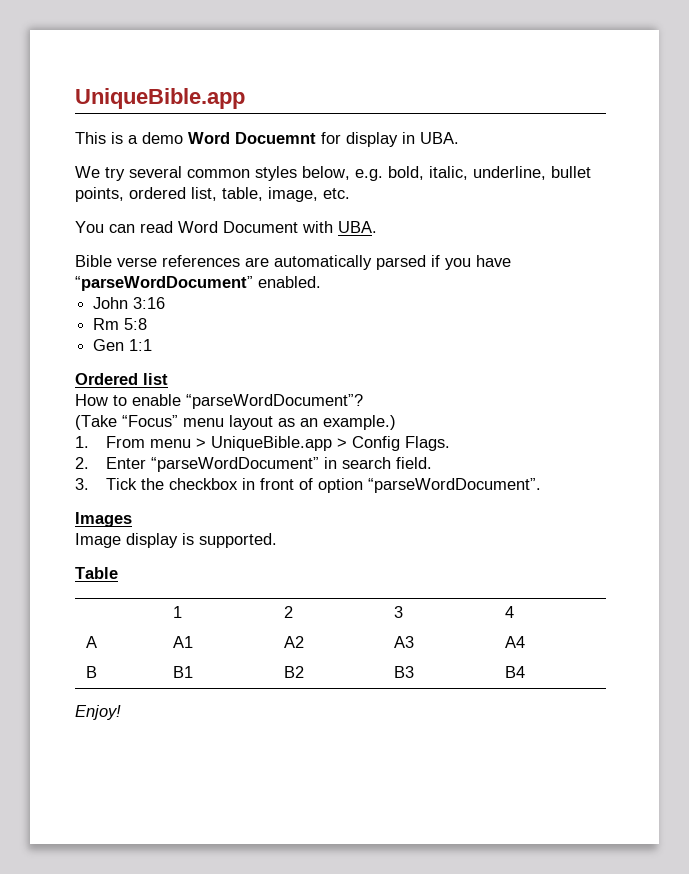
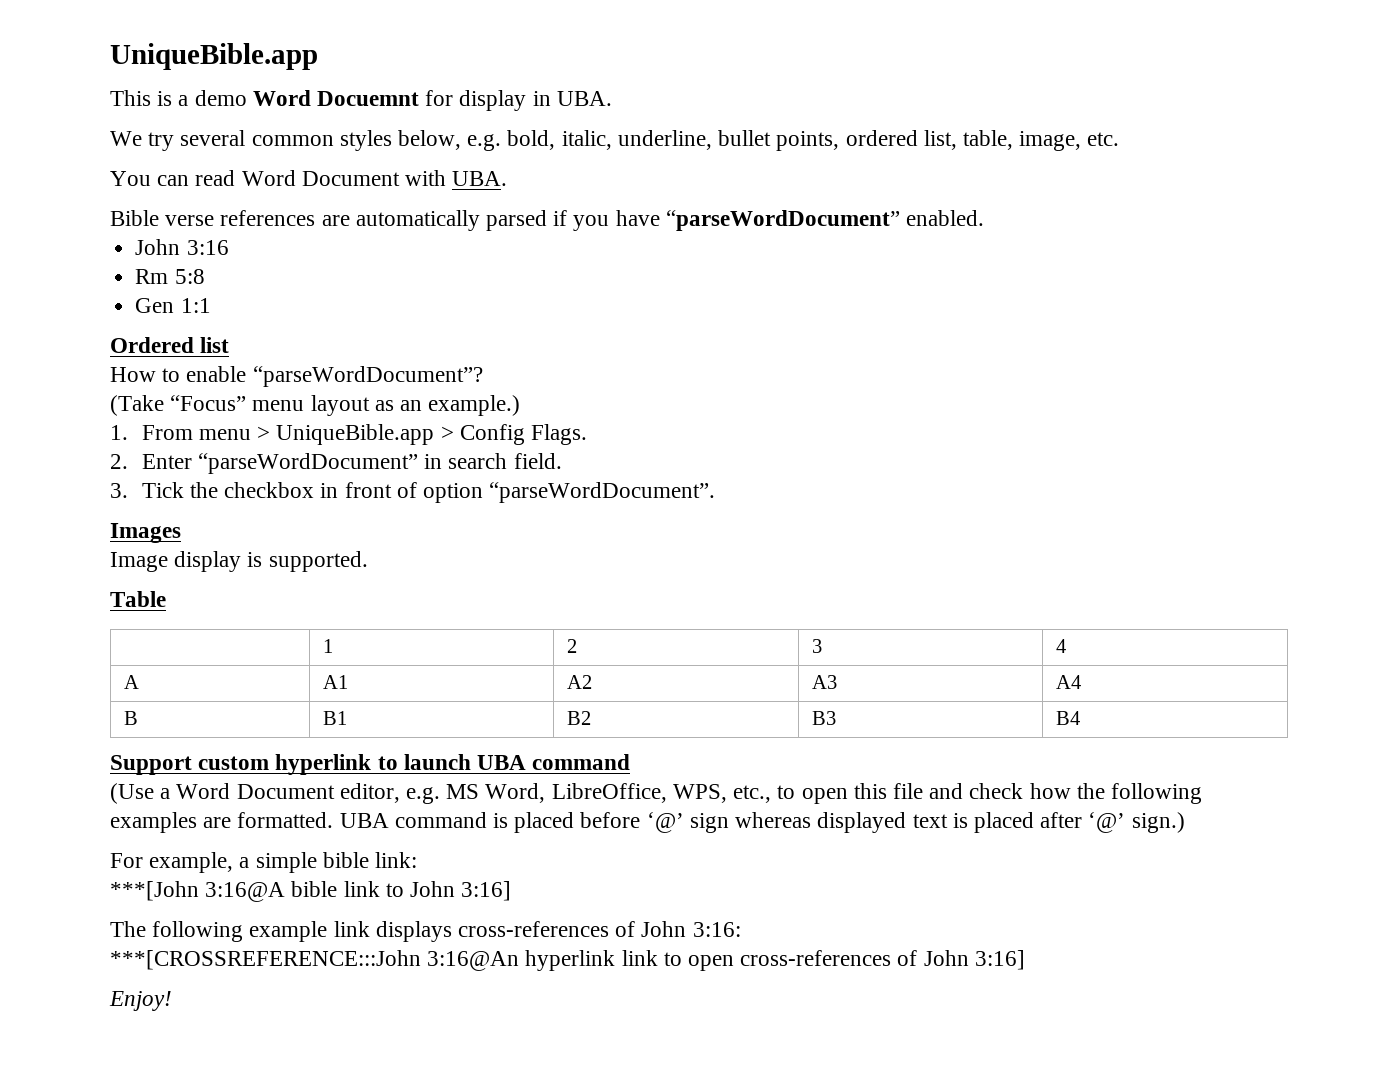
(526, 672) none -> [110,754,631,775] [110,783,1202,804] [110,812,1185,833] [110,852,418,873] [110,881,512,902] [110,921,741,942] [110,950,1025,971] // Support custom hyperlink to launch UBA command // (Use a Word Document editor, e.g. MS Word, LibreOffice, WPS, etc., to open this file and check how the following examples are formatted. UBA command is placed before ‘@’ sign whereas displayed text is placed after ‘@’ sign.) // For example, a simple bible link: // ***[John 3:16@A bible link to John 3:16] // The following example link displays cross-references of John 3:16: // ***[CROSSREFERENCE:::John 3:16@An hyperlink link to open cross-references of John 3:16]

